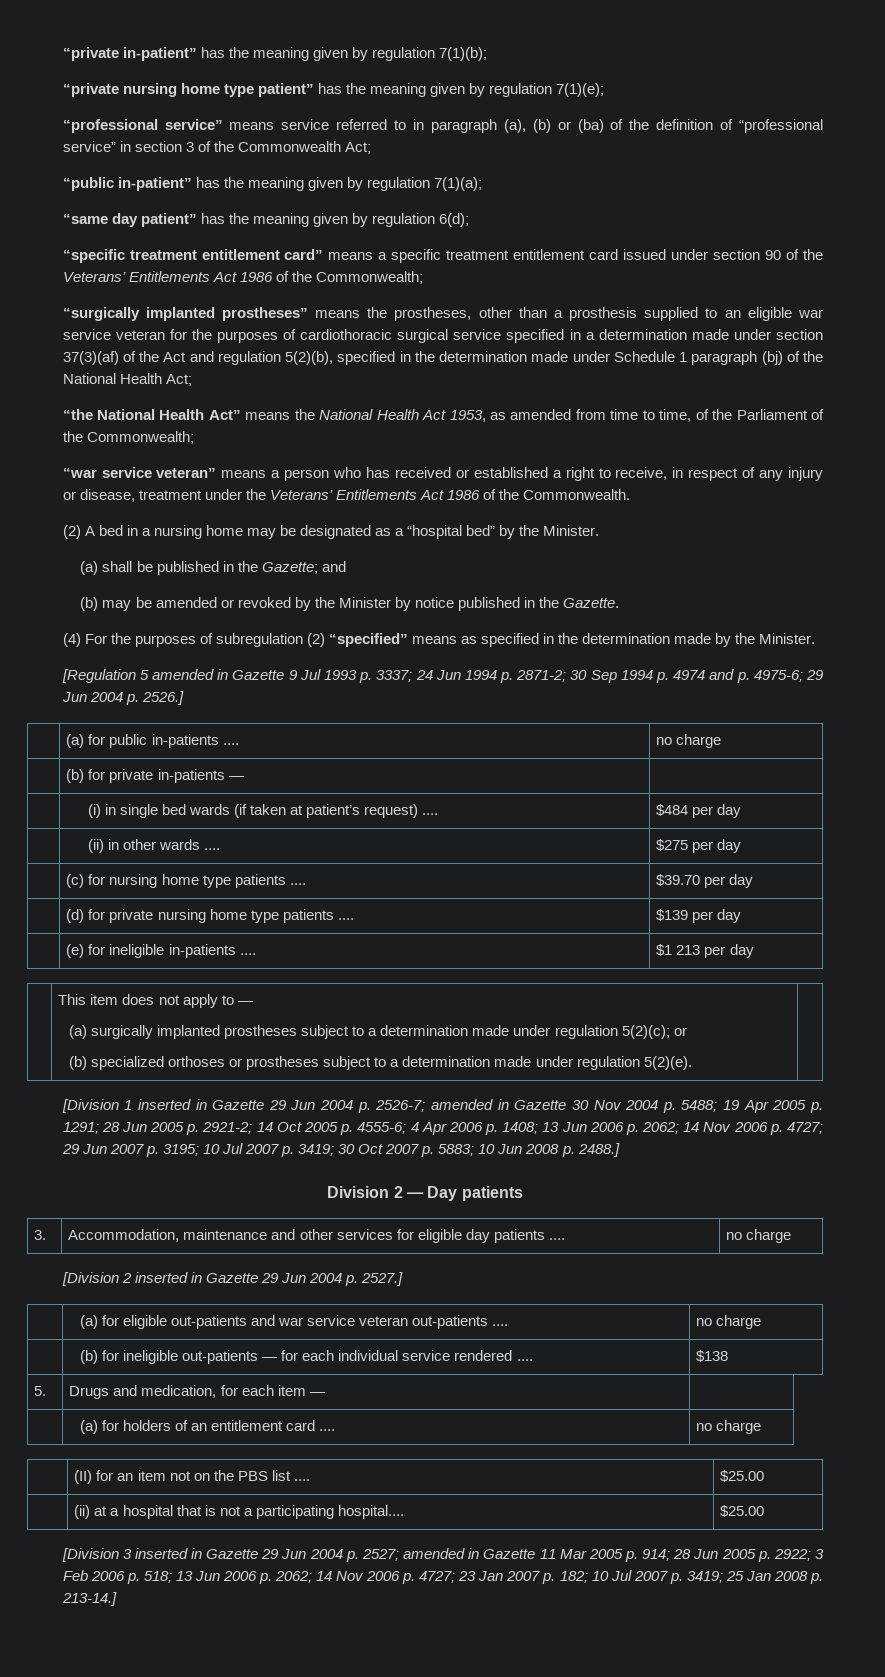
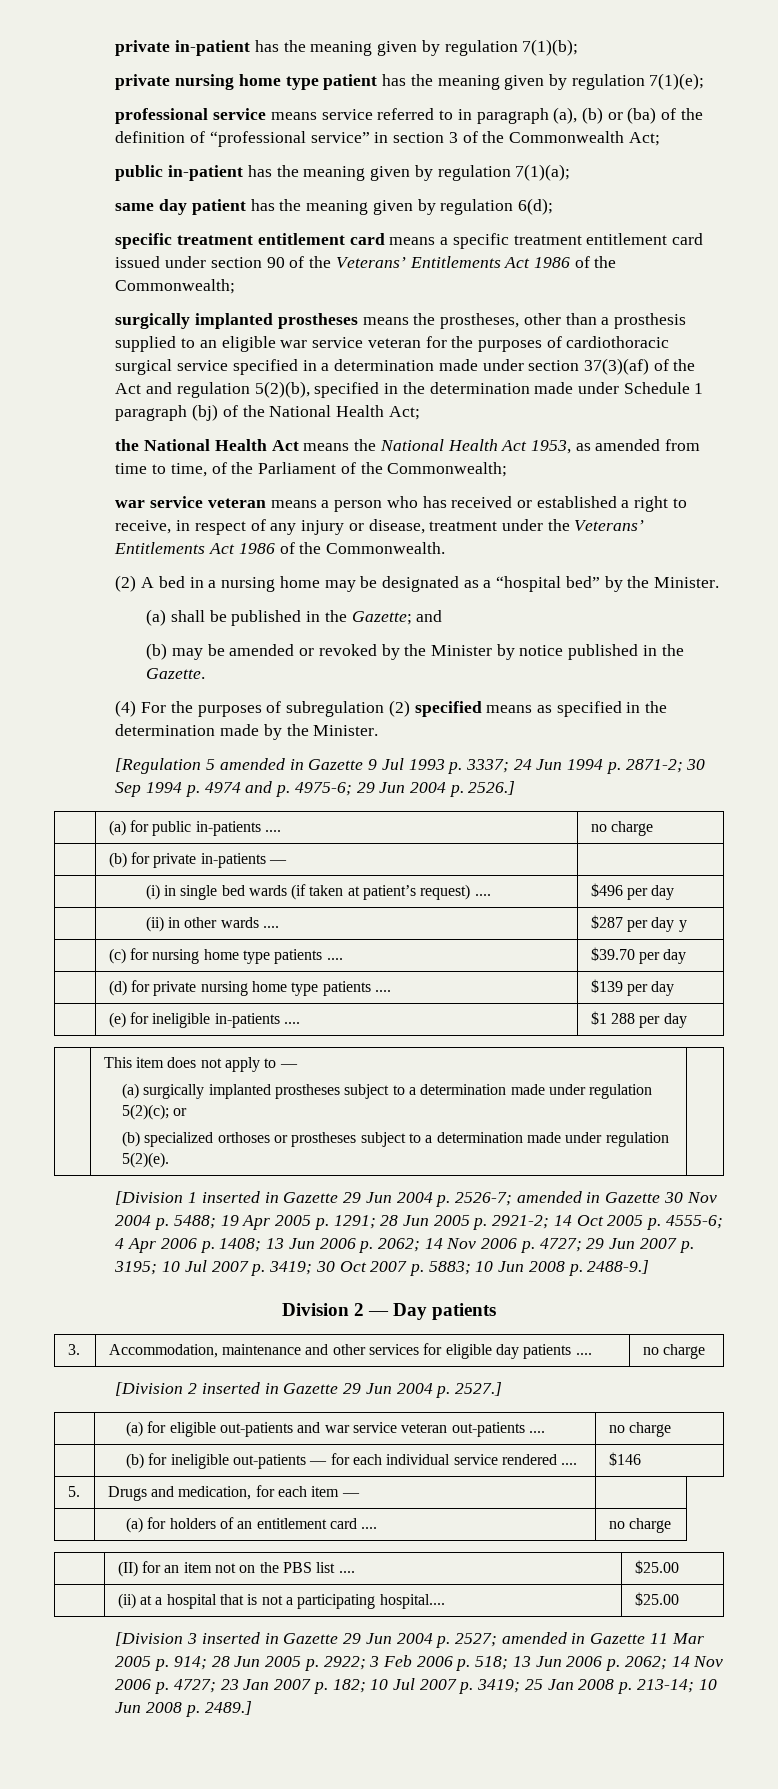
[62,47,197,61] “private in-patient” -> [115,40,251,56] private in-patient
[62,83,314,97] “private nursing home type patient” -> [115,74,378,90] private nursing home type patient
[62,119,223,133] “professional service” -> [115,108,267,124] professional service
[62,177,192,191] “public in-patient” -> [115,165,244,181] public in-patient
[62,213,197,227] “same day patient” -> [115,199,246,215] same day patient
[62,249,324,263] “specific treatment entitlement card” -> [115,233,385,249] specific treatment entitlement card
[62,307,308,321] “surgically implanted prostheses” -> [115,313,358,329] surgically implanted prostheses
[62,409,241,420] “the National Health Act” -> [115,439,299,451] the National Health Act
[62,467,217,478] “war service veteran” -> [115,496,266,508] war service veteran
[328,633,408,647] “specified” -> [414,701,482,717] specified
[656,804,689,816] $484 -> [590,883,623,897] $496
[656,839,742,853] $275 per day -> [590,915,687,932] $287 per day y
[676,945,701,955] 213 -> [610,1013,635,1024] 288
[577,1143,620,1157] 2488.] -> [587,1260,650,1274] 2488-9.]
[696,1350,729,1362] $138 -> [608,1452,641,1466] $146
[61,1592,117,1606] 213-14.] -> [636,1679,717,1693] [115,1701,252,1717] 213-14; 10 Jun 2008 p. 2489.]

